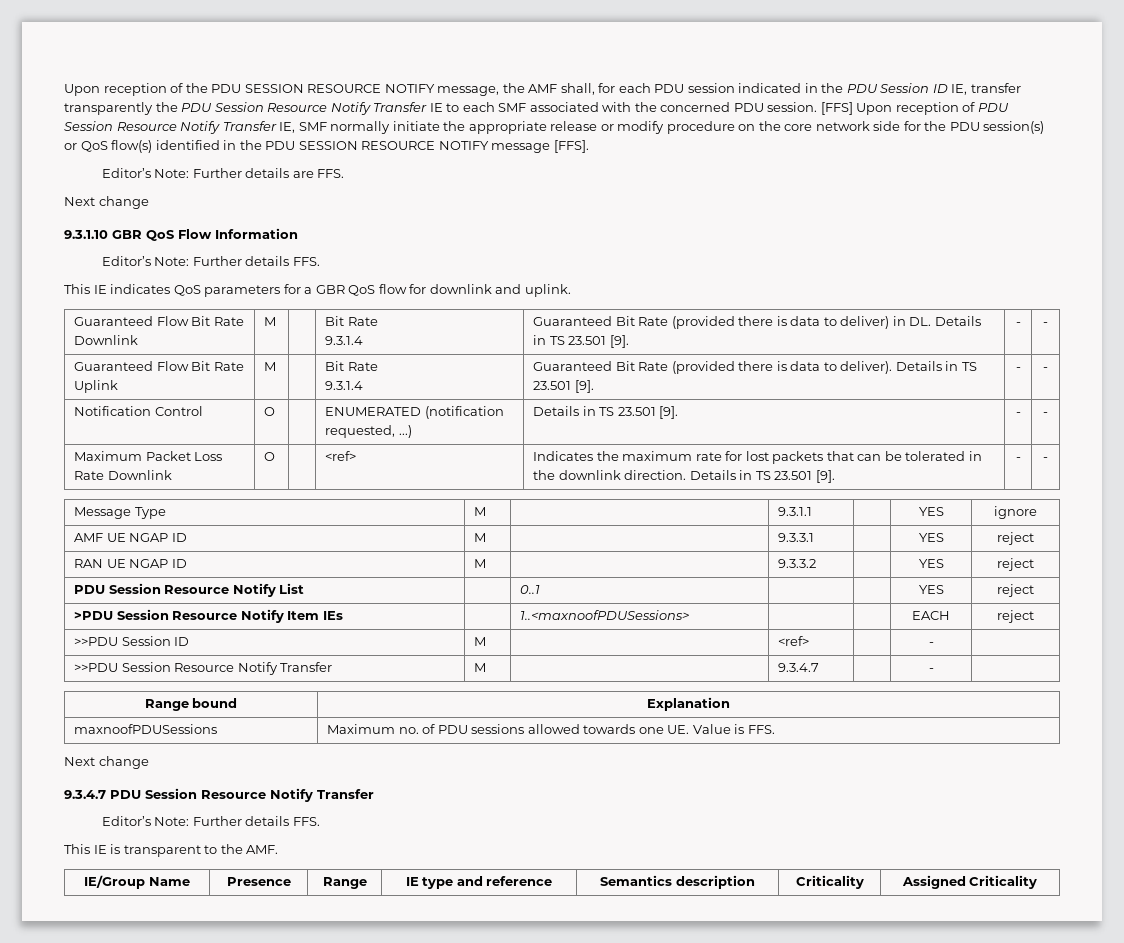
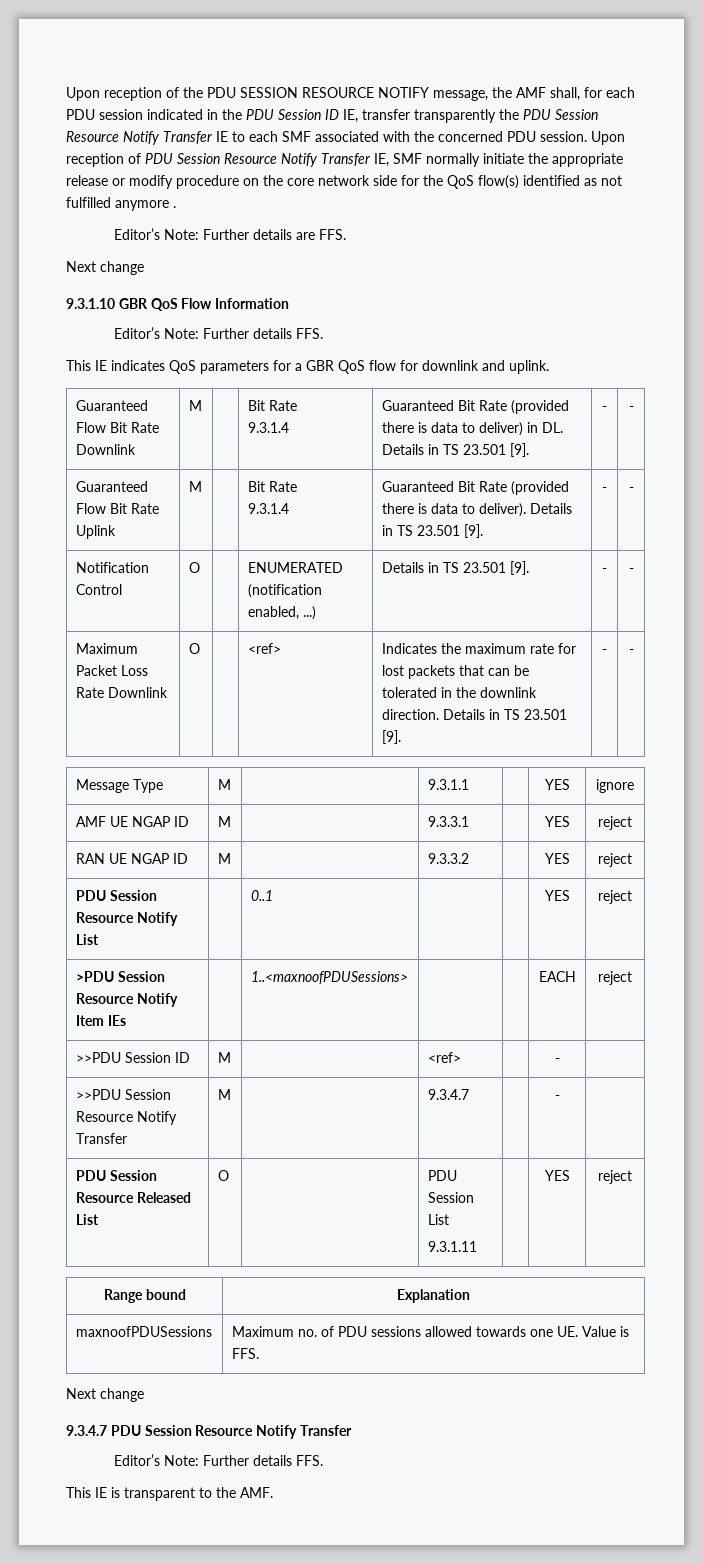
[820,102,853,115] [FFS] -> (587, 136) none
[949,121,1045,134] [64,140,589,153] PDU session(s) or QoS flow(s) identified in the PDU SESSION RESOURCE NOTIFY message [FFS]. -> [447,175,622,189] [66,197,176,211] QoS flow(s) identified as not fulfilled anymore .
[325,425,396,438] requested, -> [247,606,299,620] enabled,
(934, 670) none -> [75,1170,157,1181] [75,1192,191,1203] [75,1214,99,1225] [217,1170,229,1181] [427,1170,457,1181] [427,1192,474,1203] [427,1214,449,1225] [427,1241,477,1252] [544,1170,570,1181] [598,1170,632,1184] // PDU Session Resource Released List | O | | PDU Session List // 9.3.1.11 | | YES | reject
[84,875,190,889] [226,877,291,886] [322,877,367,889] [405,876,553,889] [600,875,755,889] [795,875,864,889] [901,875,1038,889] // IE/Group Name | Presence | Range | IE type and reference | Semantics description | Criticality | Assigned Criticality -> (273, 1492) none

